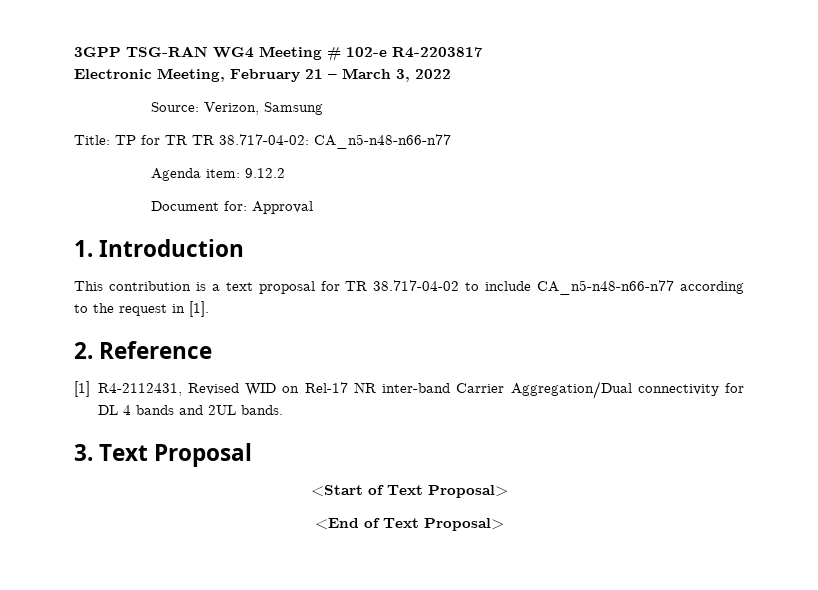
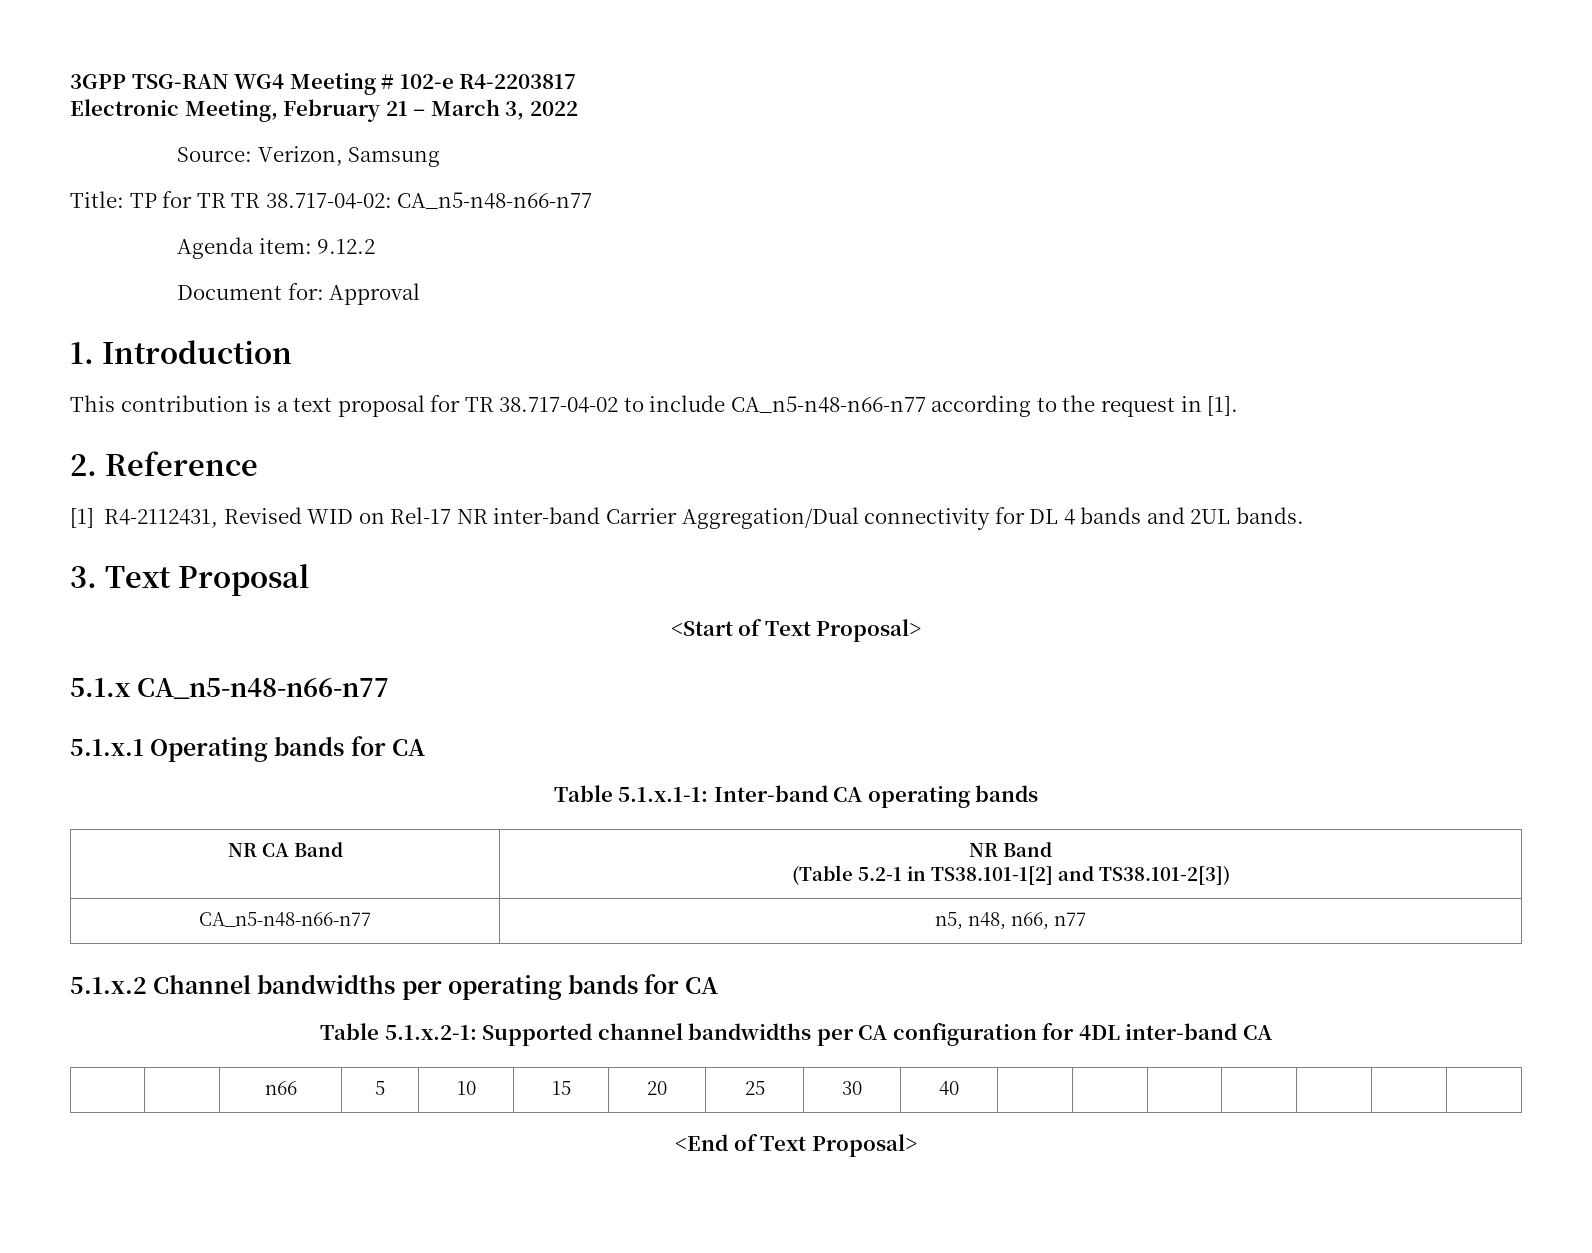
(508, 491) none -> [70,678,389,699] [70,736,425,762] [553,785,1039,808] [227,842,343,857] [969,842,1052,857] [791,865,1230,885] [199,912,371,927] [935,912,1086,930] [70,974,719,1000] [320,1023,1273,1046] [264,1081,297,1095] [375,1081,385,1095] [456,1081,476,1095] [551,1081,571,1095] [647,1081,667,1095] [744,1081,765,1095] [842,1081,862,1095] [939,1081,959,1095] // 5.1.x CA_n5-n48-n66-n77 // 5.1.x.1 Operating bands for CA // Table 5.1.x.1-1: Inter-band CA operating bands // NR CA Band | NR Band // (Table 5.2-1 in TS38.101-1[2] and TS38.101-2[3]) // CA_n5-n48-n66-n77 | n5, n48, n66, n77 // 5.1.x.2 Channel bandwidths per operating bands for CA // Table 5.1.x.2-1: Supported channel bandwidths per CA configuration for 4DL inter-band CA // | | n66 | 5 | 10 | 15 | 20 | 25 | 30 | 40 | | | | | | |

